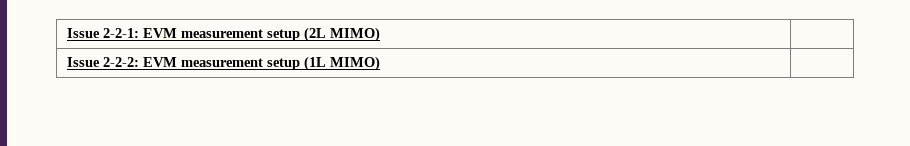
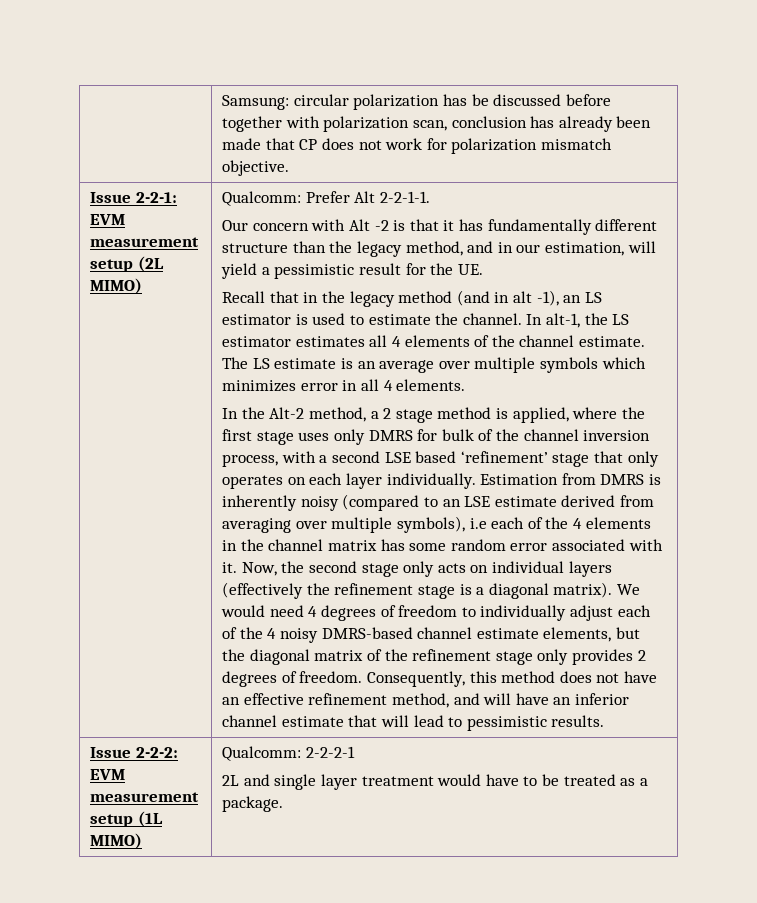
(67, 33) none -> [222,94,611,110] [222,116,652,132] [222,138,612,154] [222,160,290,176] | Samsung: circular polarization has be discussed before together with polarization scan, conclusion has already been made that CP does not work for polarization mismatch objective. //
(381, 34) none -> [222,191,430,206] [222,219,658,235] [222,241,656,257] [221,263,483,279] [222,290,602,307] [222,313,630,328] [222,335,645,347] [222,357,646,373] [222,379,466,392] [222,407,645,423] [222,429,651,445] [222,451,659,467] [222,473,661,489] [222,494,654,511] [222,516,651,533] [222,539,663,551] [222,561,612,577] [222,582,640,599] [221,605,651,621] [222,627,640,643] [222,649,646,665] [222,671,657,687] [222,693,629,708] [222,715,605,731] Qualcomm: Prefer Alt 2-2-1-1. // Our concern with Alt -2 is that it has fundamentally different structure than the legacy method, and in our estimation, will yield a pessimistic result for the UE. // Recall that in the legacy method (and in alt -1), an LS estimator is used to estimate the channel. In alt-1, the LS estimator estimates all 4 elements of the channel estimate. The LS estimate is an average over multiple symbols which minimizes error in all 4 elements. // In the Alt-2 method, a 2 stage method is applied, where the first stage uses only DMRS for bulk of the channel inversion process, with a second LSE based ‘refinement’ stage that only operates on each layer individually. Estimation from DMRS is inherently noisy (compared to an LSE estimate derived from averaging over multiple symbols), i.e each of the 4 elements in the channel matrix has some random error associated with it. Now, the second stage only acts on individual layers (effectively the refinement stage is a diagonal matrix). We would need 4 degrees of freedom to individually adjust each of the 4 noisy DMRS-based channel estimate elements, but the diagonal matrix of the refinement stage only provides 2 degrees of freedom. Consequently, this method does not have an effective refinement method, and will have an inferior channel estimate that will lead to pessimistic results.
(381, 63) none -> [222,746,355,761] [222,774,648,790] [222,796,284,812] Qualcomm: 2-2-2-1 // 2L and single layer treatment would have to be treated as a package.

